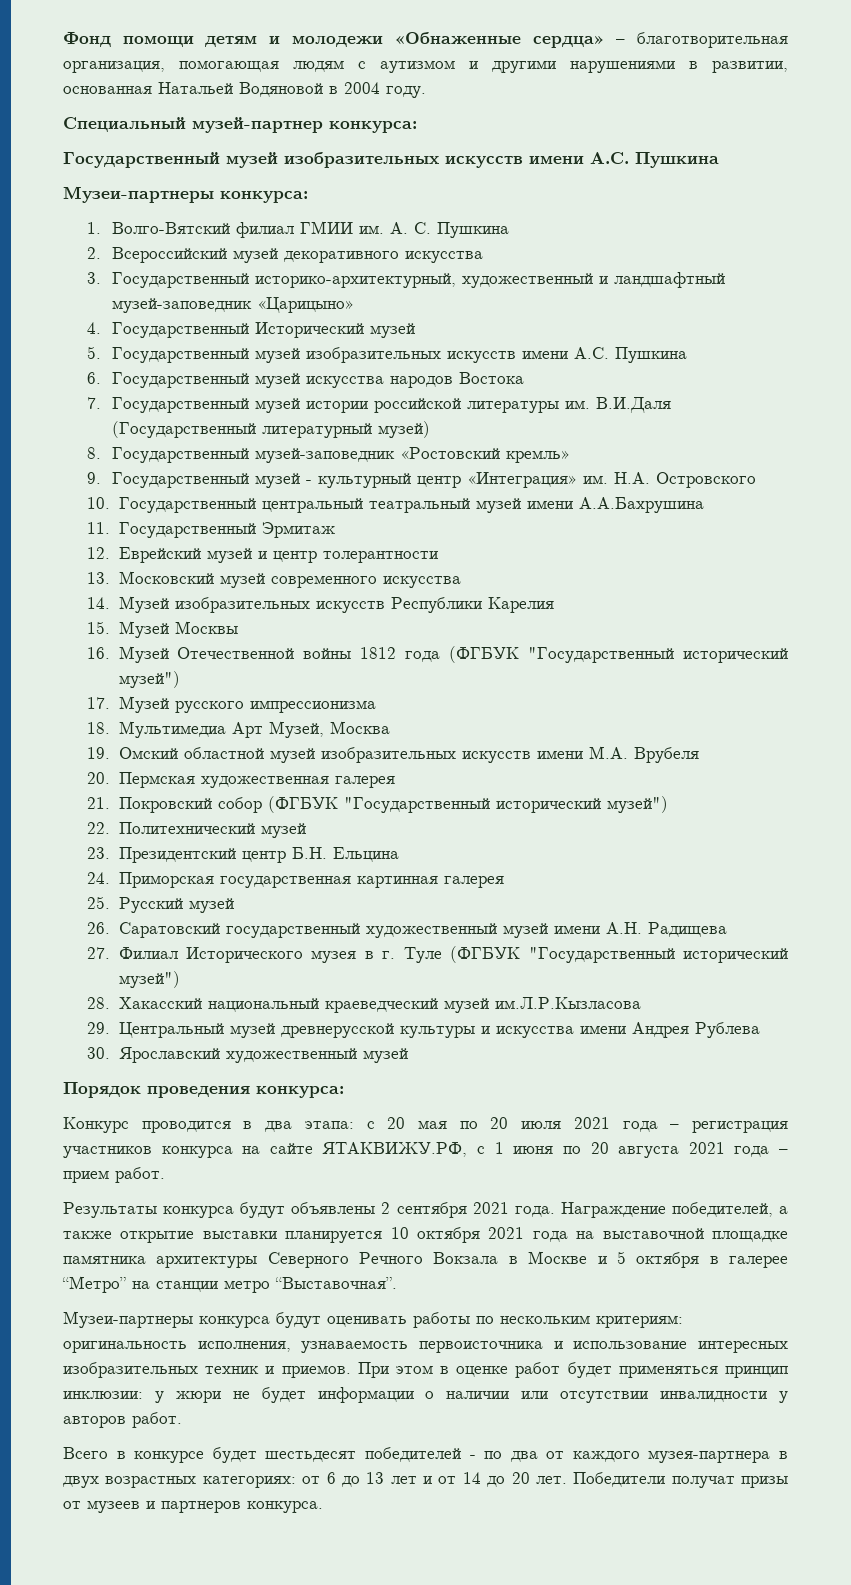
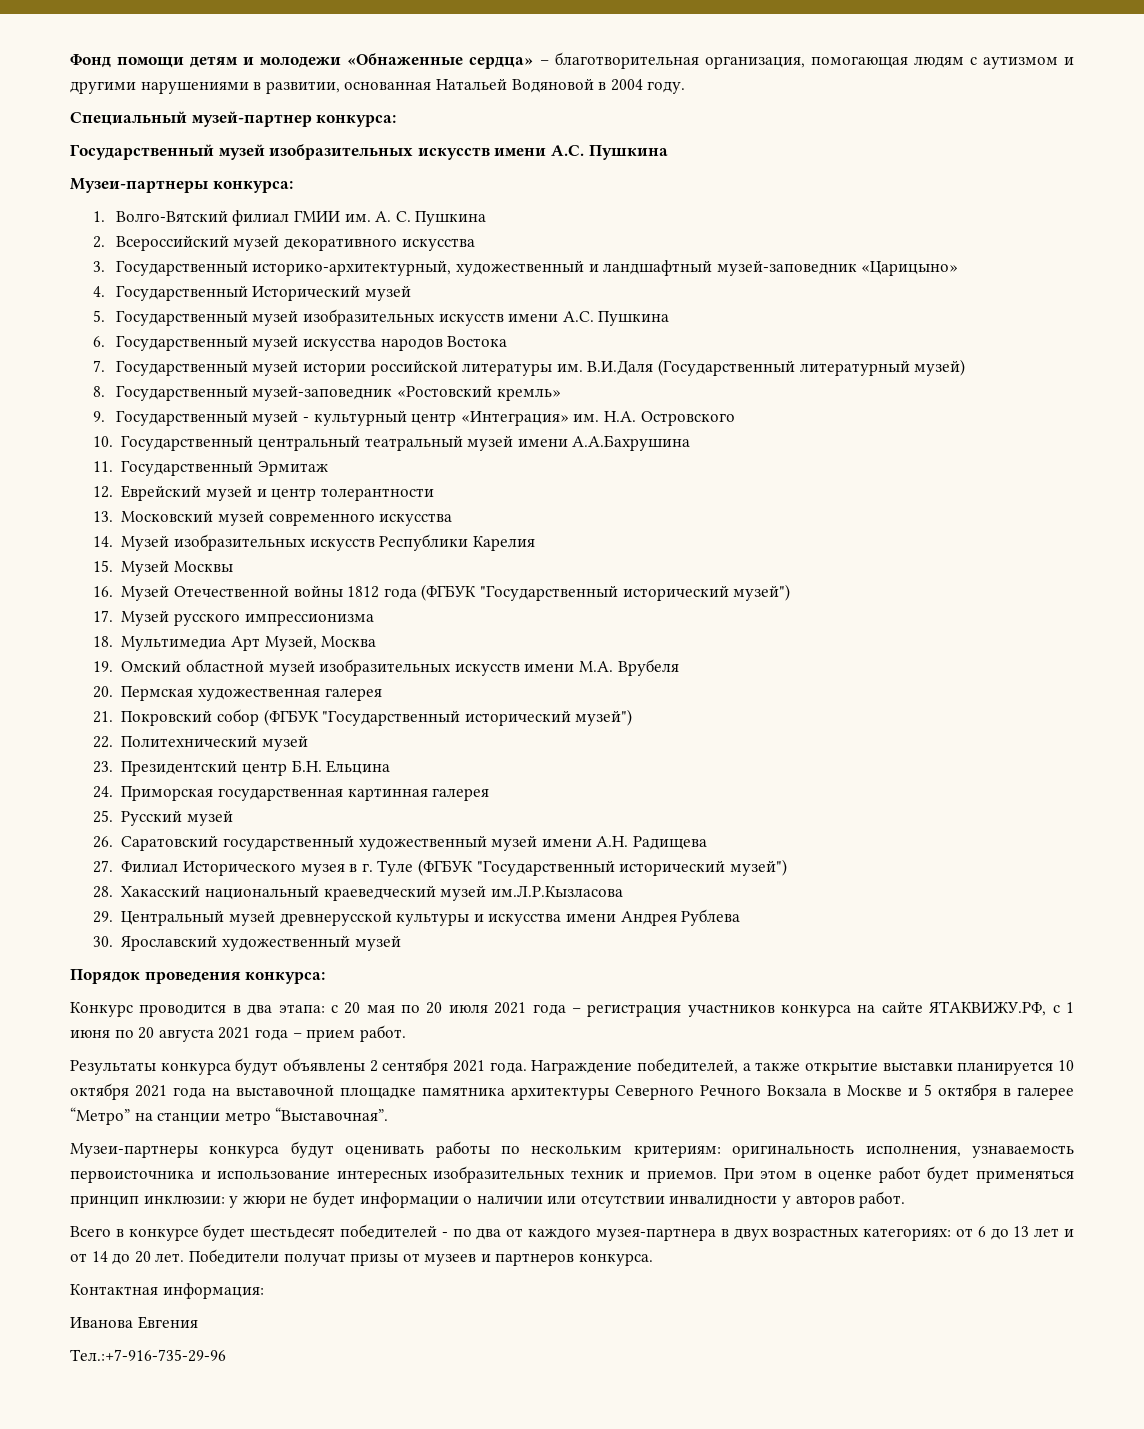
(323, 1507) none -> [70,1283,264,1299] [70,1316,198,1329] [70,1349,226,1362] // Контактная информация: // Иванова Евгения // Тел.:+7-916-735-29-96

